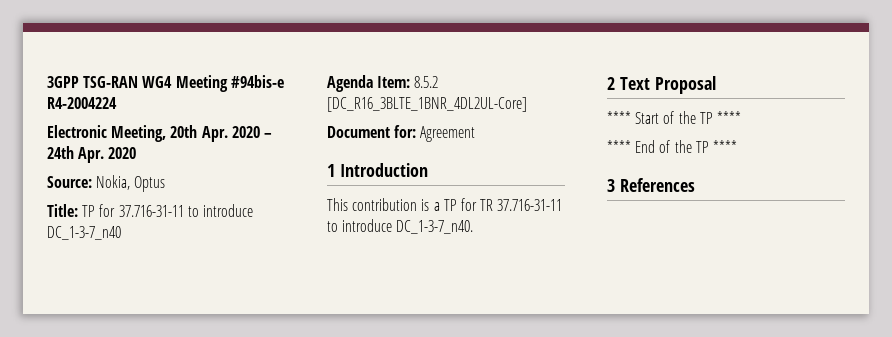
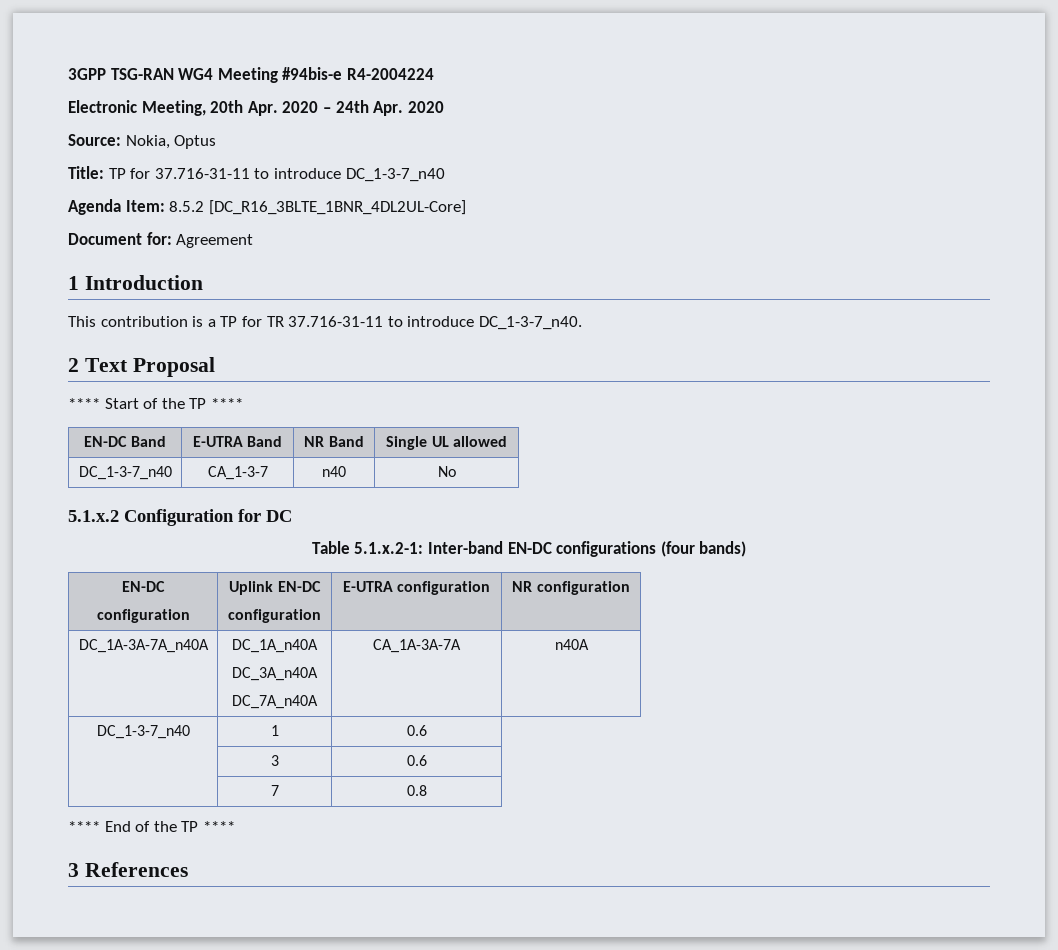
(741, 117) none -> [84,436,166,447] [192,436,283,447] [304,436,364,447] [386,436,507,450] [78,466,172,480] [207,466,268,480] [322,466,346,477] [437,466,456,477] [68,509,292,526] [311,541,747,557] [122,581,165,592] [96,609,190,623] [229,581,321,595] [228,609,321,623] [342,581,491,595] [512,581,630,595] [78,639,209,653] [232,639,318,653] [232,667,318,681] [232,695,318,709] [373,639,461,653] [554,639,589,650] [96,725,190,739] [270,725,279,736] [406,725,427,736] [270,755,279,766] [406,755,427,766] [270,785,279,796] [406,785,427,796] // EN-DC Band | E-UTRA Band | NR Band | Single UL allowed // DC_1-3-7_n40 | CA_1-3-7 | n40 | No // 5.1.x.2 Configuration for DC // Table 5.1.x.2-1: Inter-band EN-DC configurations (four bands) // EN-DC // configuration | Uplink EN-DC // configuration | E-UTRA configuration | NR configuration // DC_1A-3A-7A_n40A | DC_1A_n40A // DC_3A_n40A // DC_7A_n40A | CA_1A-3A-7A | n40A // DC_1-3-7_n40 | 1 | 0.6 // | 3 | 0.6 // | 7 | 0.8

